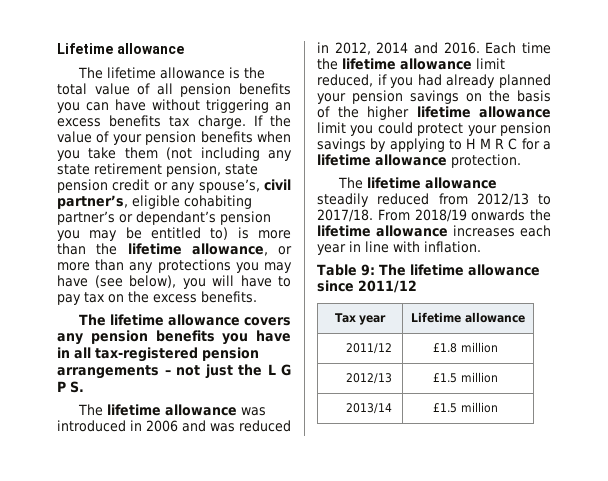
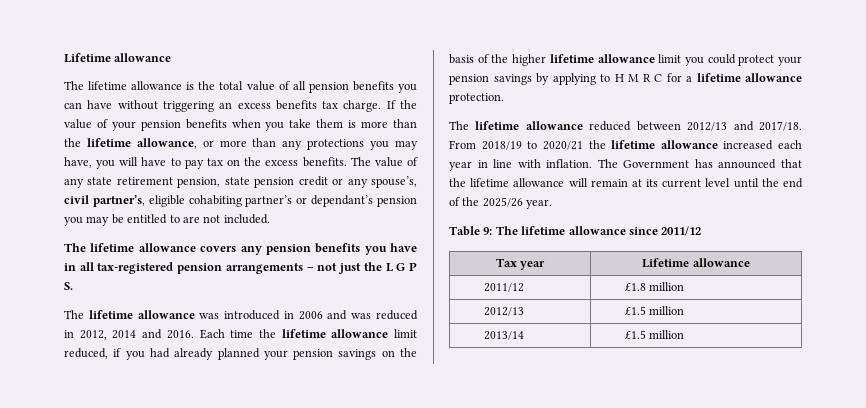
[166,147,260,161] (not including -> [348,119,418,128] [64,138,418,150] [64,157,418,169] is more than the lifetime allowance, or more than any protections you may have, you will have to pay tax on the excess benefits. The value of
[210,227,291,240] [57,243,292,256] [57,259,292,273] [57,275,291,289] [57,291,257,305] to) is more than the lifetime allowance, or more than any protections you may have (see below), you will have to pay tax on the excess benefits. -> [169,214,270,224] to are not included.
[317,193,551,207] steadily reduced from 2012/13 to -> [589,121,754,131] reduced between 2012/13 and
[471,209,551,221] [317,225,515,237] onwards the lifetime allowance increases -> [527,140,774,150] to 2020/21 the lifetime allowance increased
(481, 247) none -> [597,159,802,169] [449,178,803,188] [449,197,553,209] The Government has announced that the lifetime allowance will remain at its current level until the end of the 2025/26 year.

